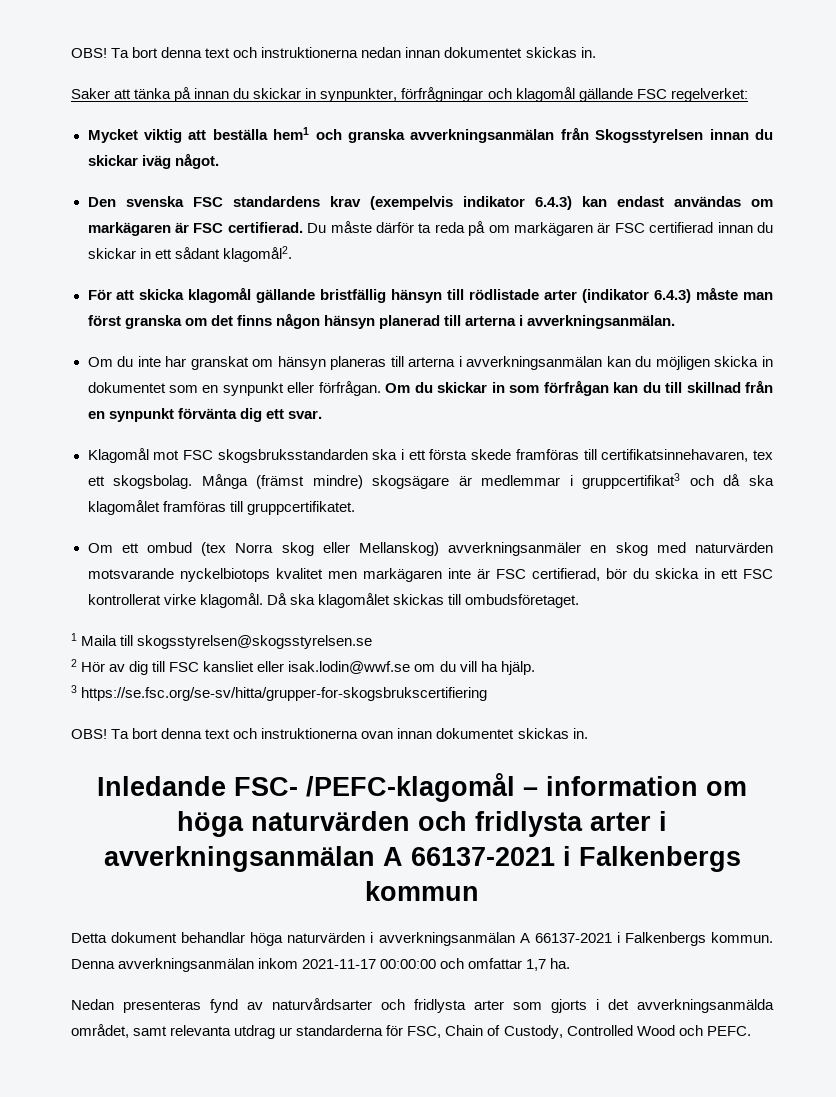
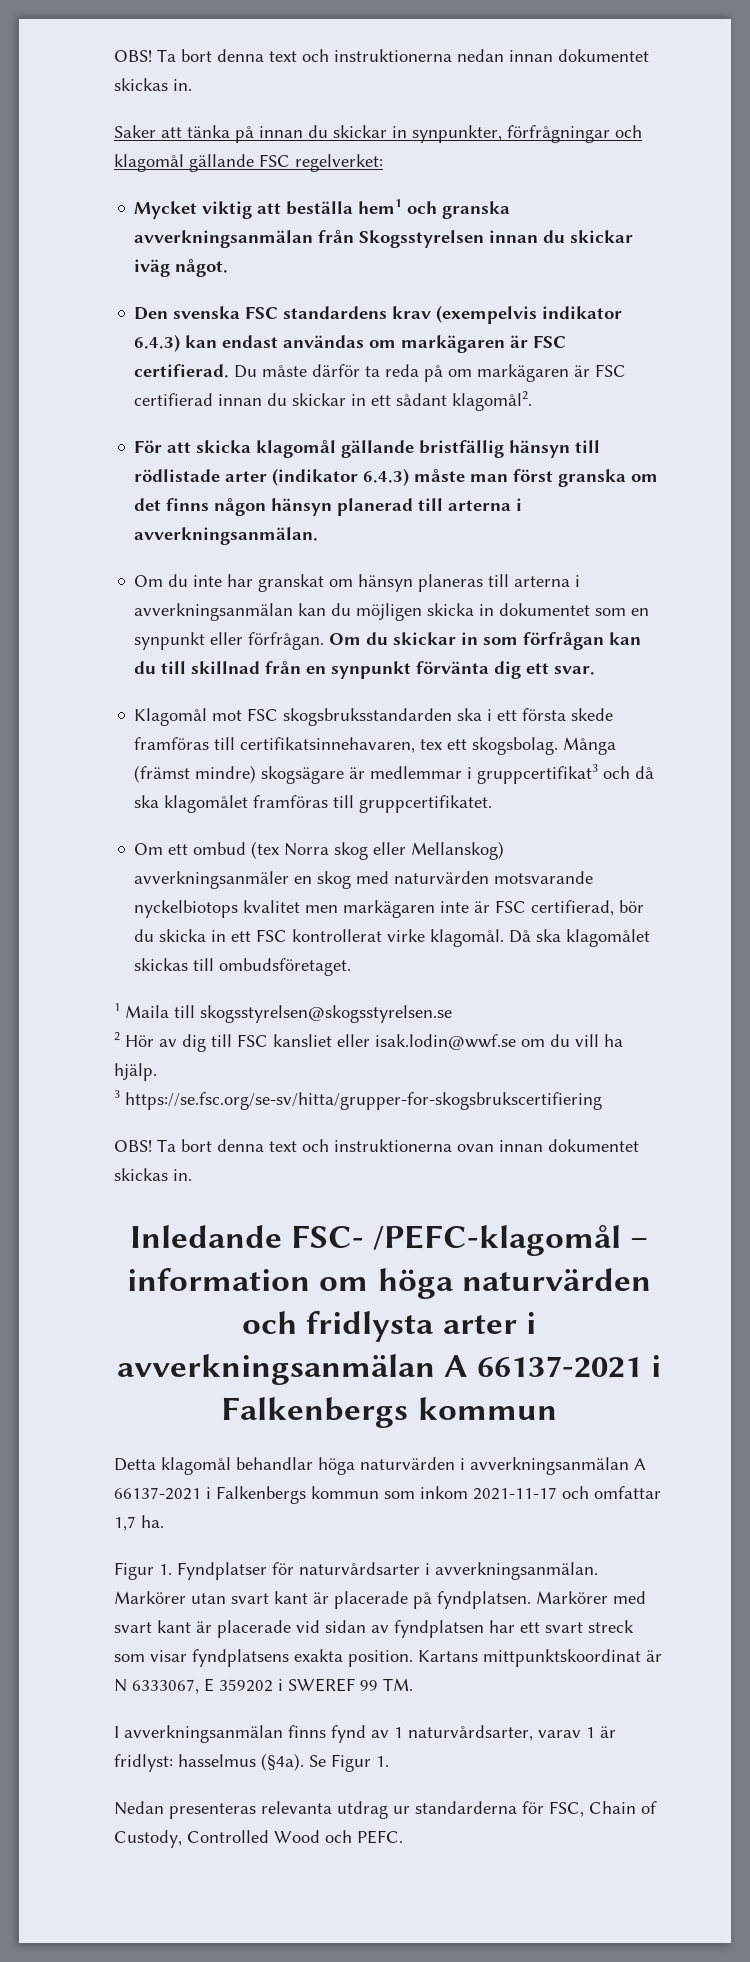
[111,932,178,943] dokument -> [161,1457,231,1475] klagomål
[711,932,774,943] [71,958,255,972] kommun. Denna avverkningsanmälan -> [311,1486,415,1499] kommun som
[380,959,437,969] 00:00:00 -> (557, 1493) none
[71,998,774,1013] [71,1024,168,1038] Nedan presenteras fynd av naturvårdsarter och fridlysta arter som gjorts i det avverkningsanmälda området, samt -> [114,1562,598,1580] [114,1591,646,1609] [114,1620,634,1638] [114,1649,662,1667] [114,1678,413,1694] [114,1725,616,1743] [114,1753,389,1772] [114,1801,256,1819] Figur 1. Fyndplatser för naturvårdsarter i avverkningsanmälan. Markörer utan svart kant är placerade på fyndplatsen. Markörer med svart kant är placerade vid sidan av fyndplatsen har ett svart streck som visar fyndplatsens exakta position. Kartans mittpunktskoordinat är N 6333067, E 359202 i SWEREF 99 TM. // I avverkningsanmälan finns fynd av 1 naturvårdsarter, varav 1 är fridlyst: hasselmus (§4a). Se Figur 1. // Nedan presenteras

